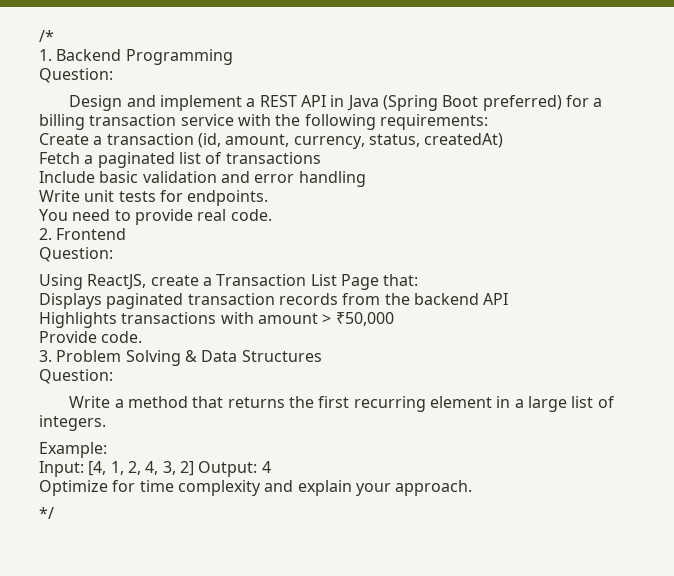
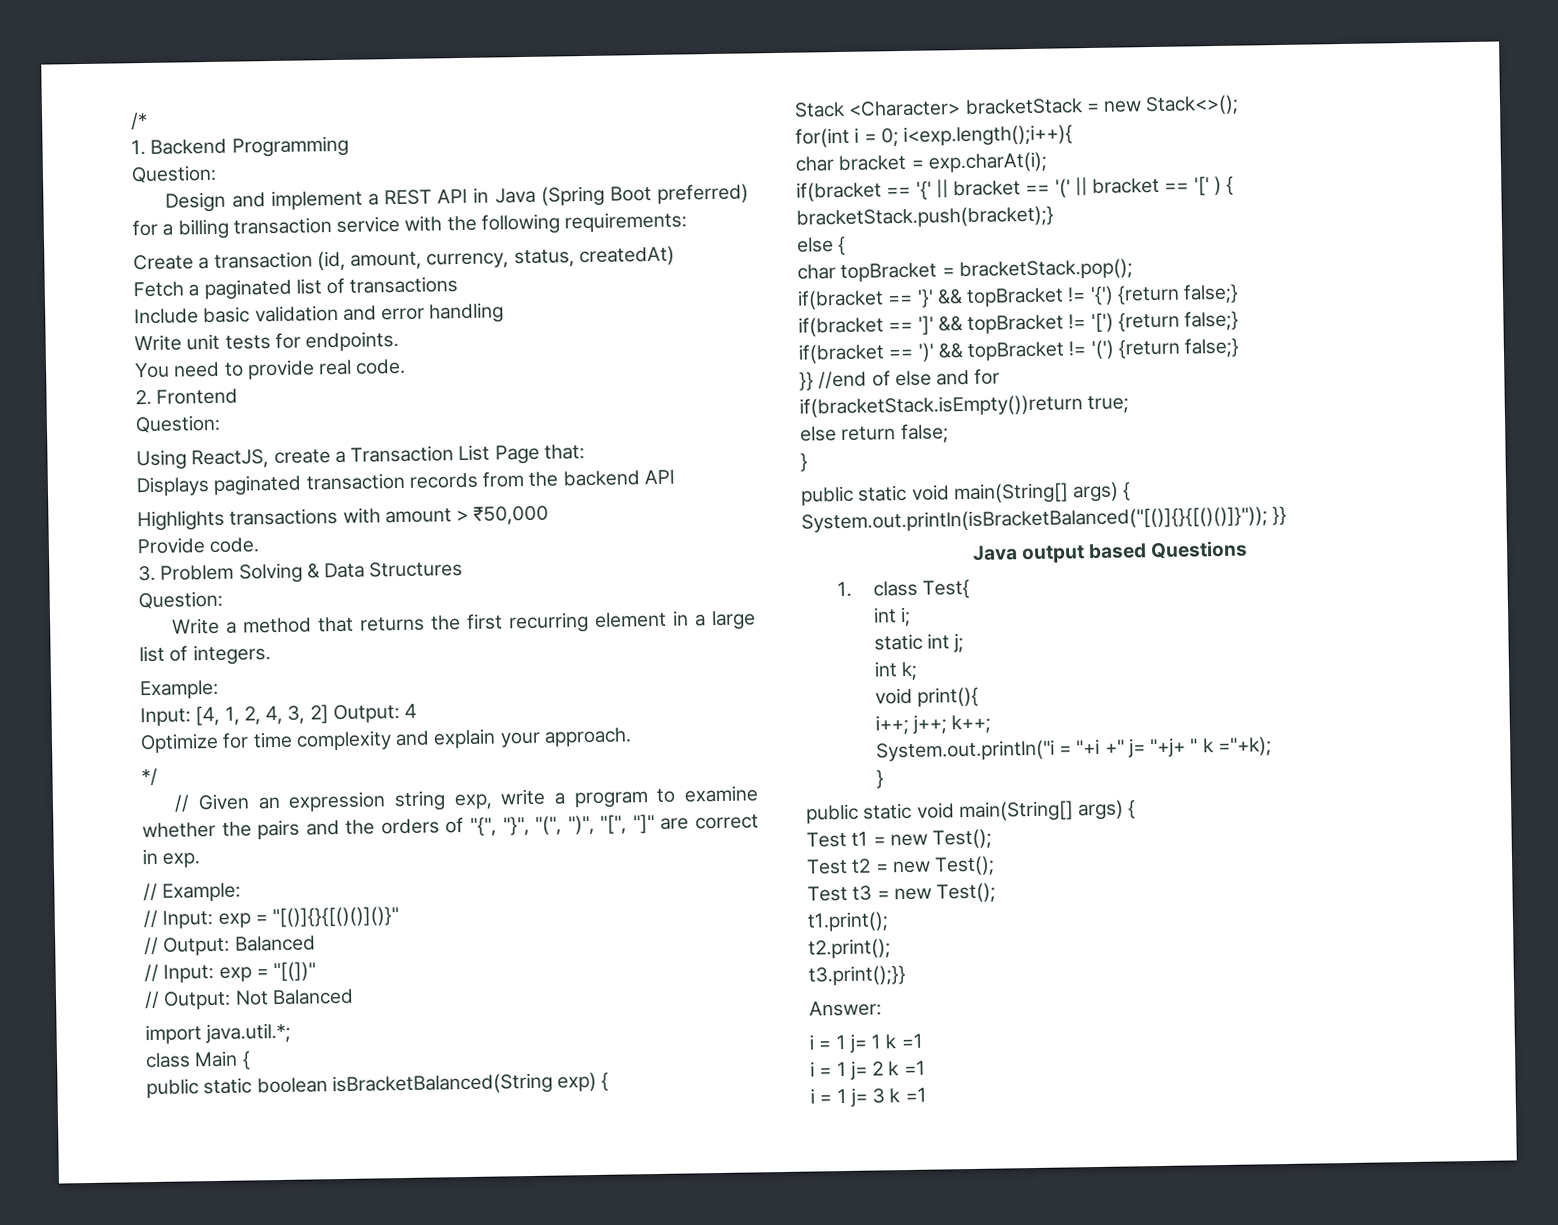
(54, 513) none -> [174,785,758,813] [142,814,759,840] [142,848,201,868] [143,882,242,902] [143,906,400,929] [144,935,316,956] [144,961,317,983] [144,988,354,1010] [145,1022,292,1045] [145,1050,251,1070] [146,1071,610,1099] [794,94,1240,118] [795,124,1074,148] [795,151,1048,173] [796,175,1235,202] [796,205,1054,229] [797,235,847,256] [797,258,1133,282] [797,283,1240,310] [798,310,1240,337] [798,337,1240,364] [799,368,1001,391] [799,394,1130,418] [800,423,949,444] [800,452,808,472] [801,481,1132,506] [801,505,1288,533] [971,540,1249,564] [837,578,970,599] [872,606,911,627] [873,633,965,653] [873,661,918,681] [874,686,979,707] [874,714,992,735] [875,736,1272,762] [875,769,884,789] [806,799,1137,824] [806,828,993,849] [806,855,996,876] [807,882,997,903] [807,911,889,932] [808,938,891,959] [808,965,906,986] [809,1000,882,1017] [809,1033,923,1053] [810,1060,926,1080] [810,1087,927,1107] // // Given an expression string exp, write a program to examine whether the pairs and the orders of "{", "}", "(", ")", "[", "]" are correct in exp. // // Example: // // Input: exp = "[()]{}{[()()]()}" // // Output: Balanced // // Input: exp = "[(])" // // Output: Not Balanced // import java.util.*; // class Main { // public static boolean isBracketBalanced(String exp) { // Stack <Character> bracketStack = new Stack<>(); // for(int i = 0; i<exp.length();i++){ // char bracket = exp.charAt(i); // if(bracket == '{' || bracket == '(' || bracket == '[' ) { bracketStack.push(bracket);} // else { // char topBracket = bracketStack.pop(); // if(bracket == '}' && topBracket != '{') {return false;} // if(bracket == ']' && topBracket != '[') {return false;} // if(bracket == ')' && topBracket != '(') {return false;} // }} //end of else and for // if(bracketStack.isEmpty())return true; // else return false; // } // public static void main(String[] args) { System.out.println(isBracketBalanced("[()]{}{[()()]}")); }} // Java output based Questions // 1. class Test{ // int i; // static int j; // int k; // void print(){ // i++; j++; k++; // System.out.println("i = "+i +" j= "+j+ " k ="+k); // } // public static void main(String[] args) { // Test t1 = new Test(); // Test t2 = new Test(); // Test t3 = new Test(); // t1.print(); // t2.print(); // t3.print();}} // Answer: // i = 1 j= 1 k =1 // i = 1 j= 2 k =1 // i = 1 j= 3 k =1

